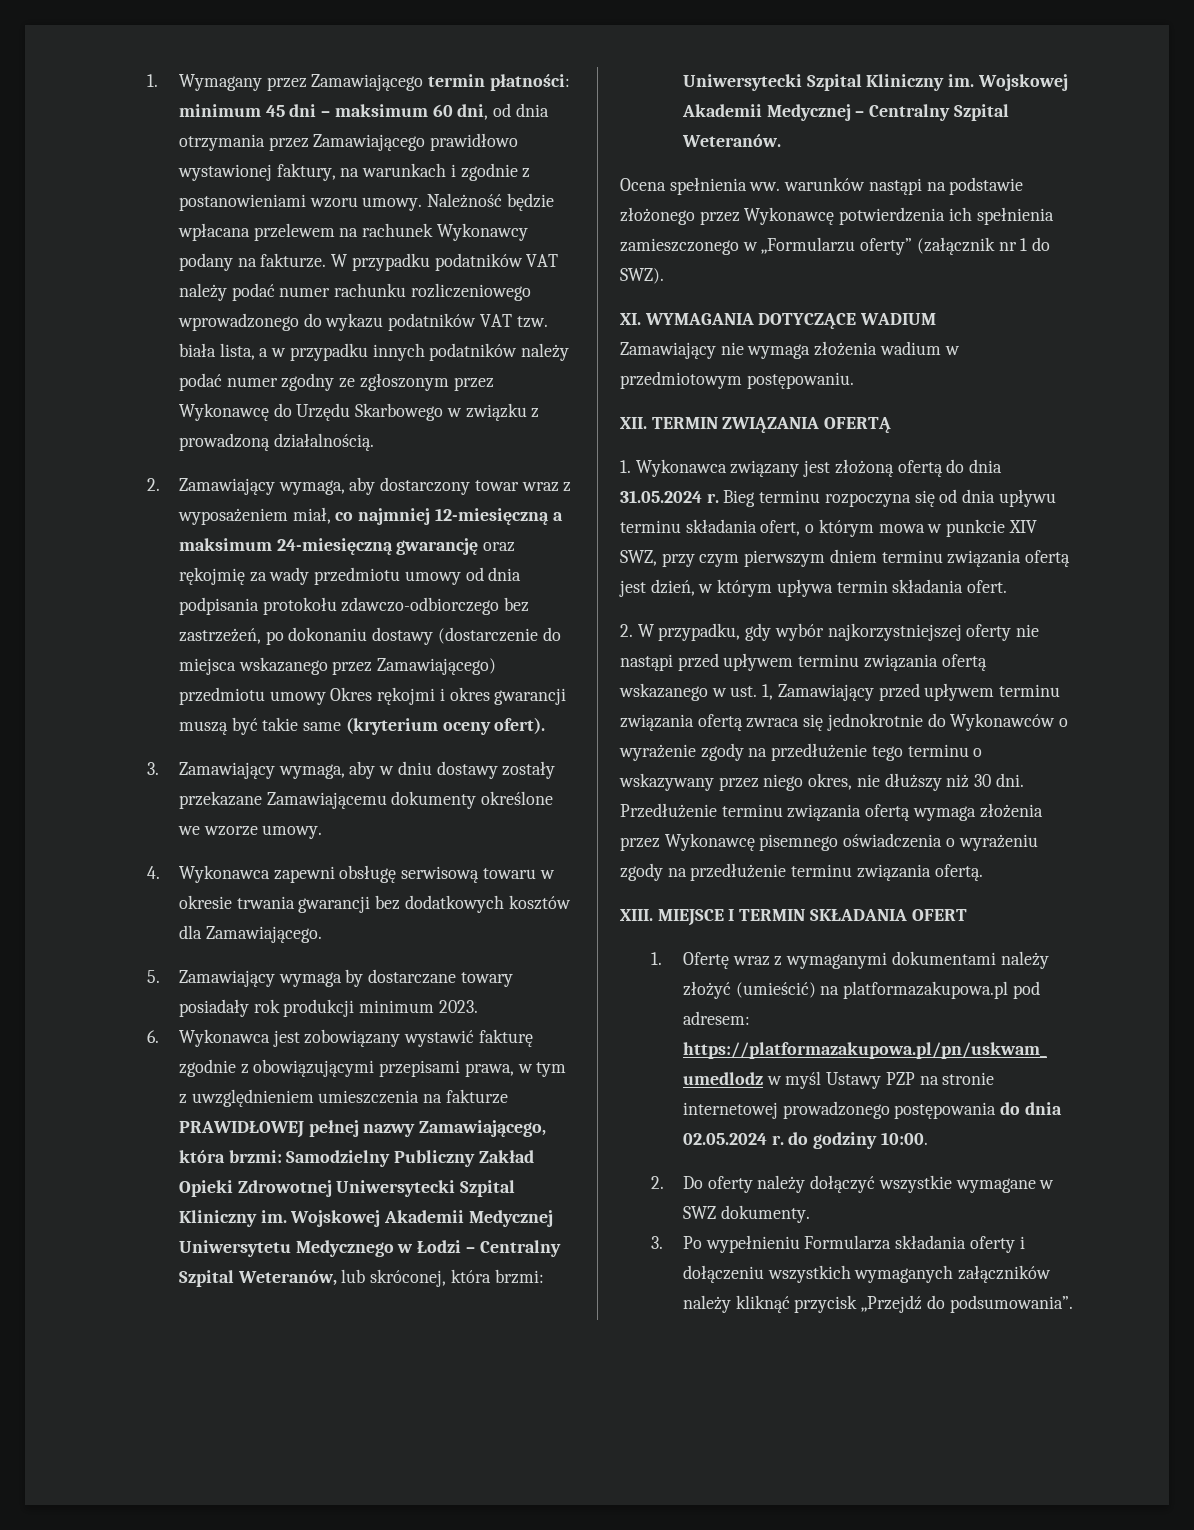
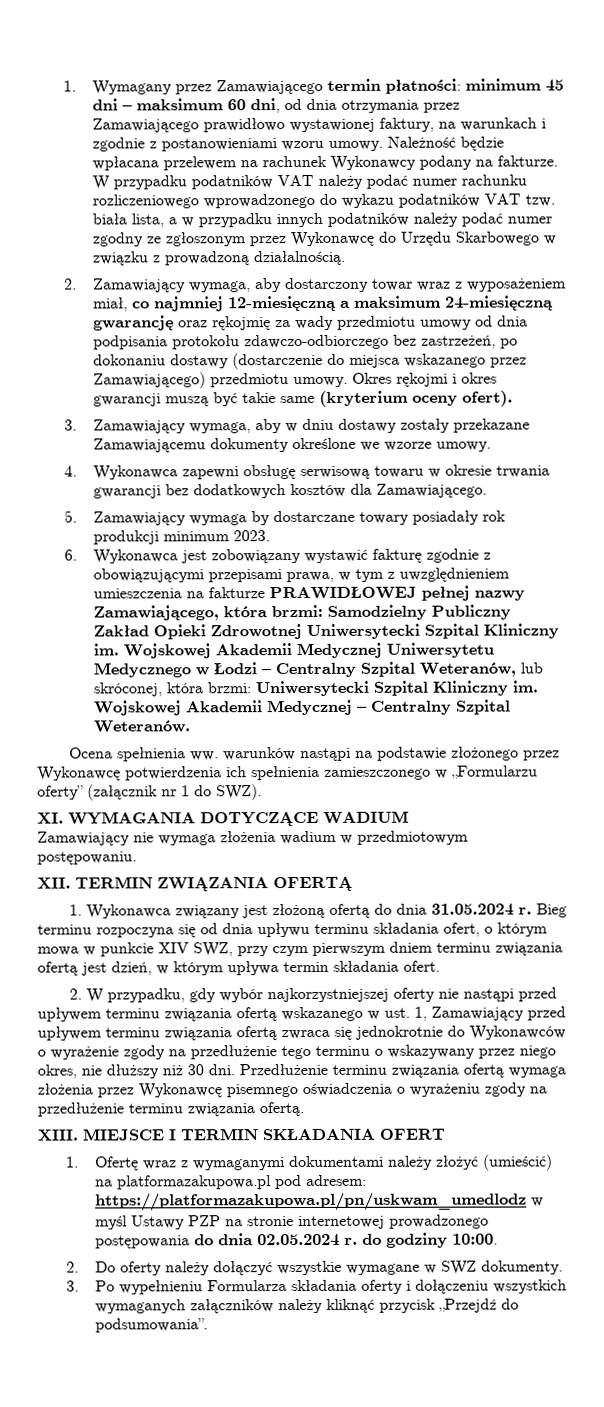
[269,691,326,705] umowy -> [292,376,348,388] umowy.

